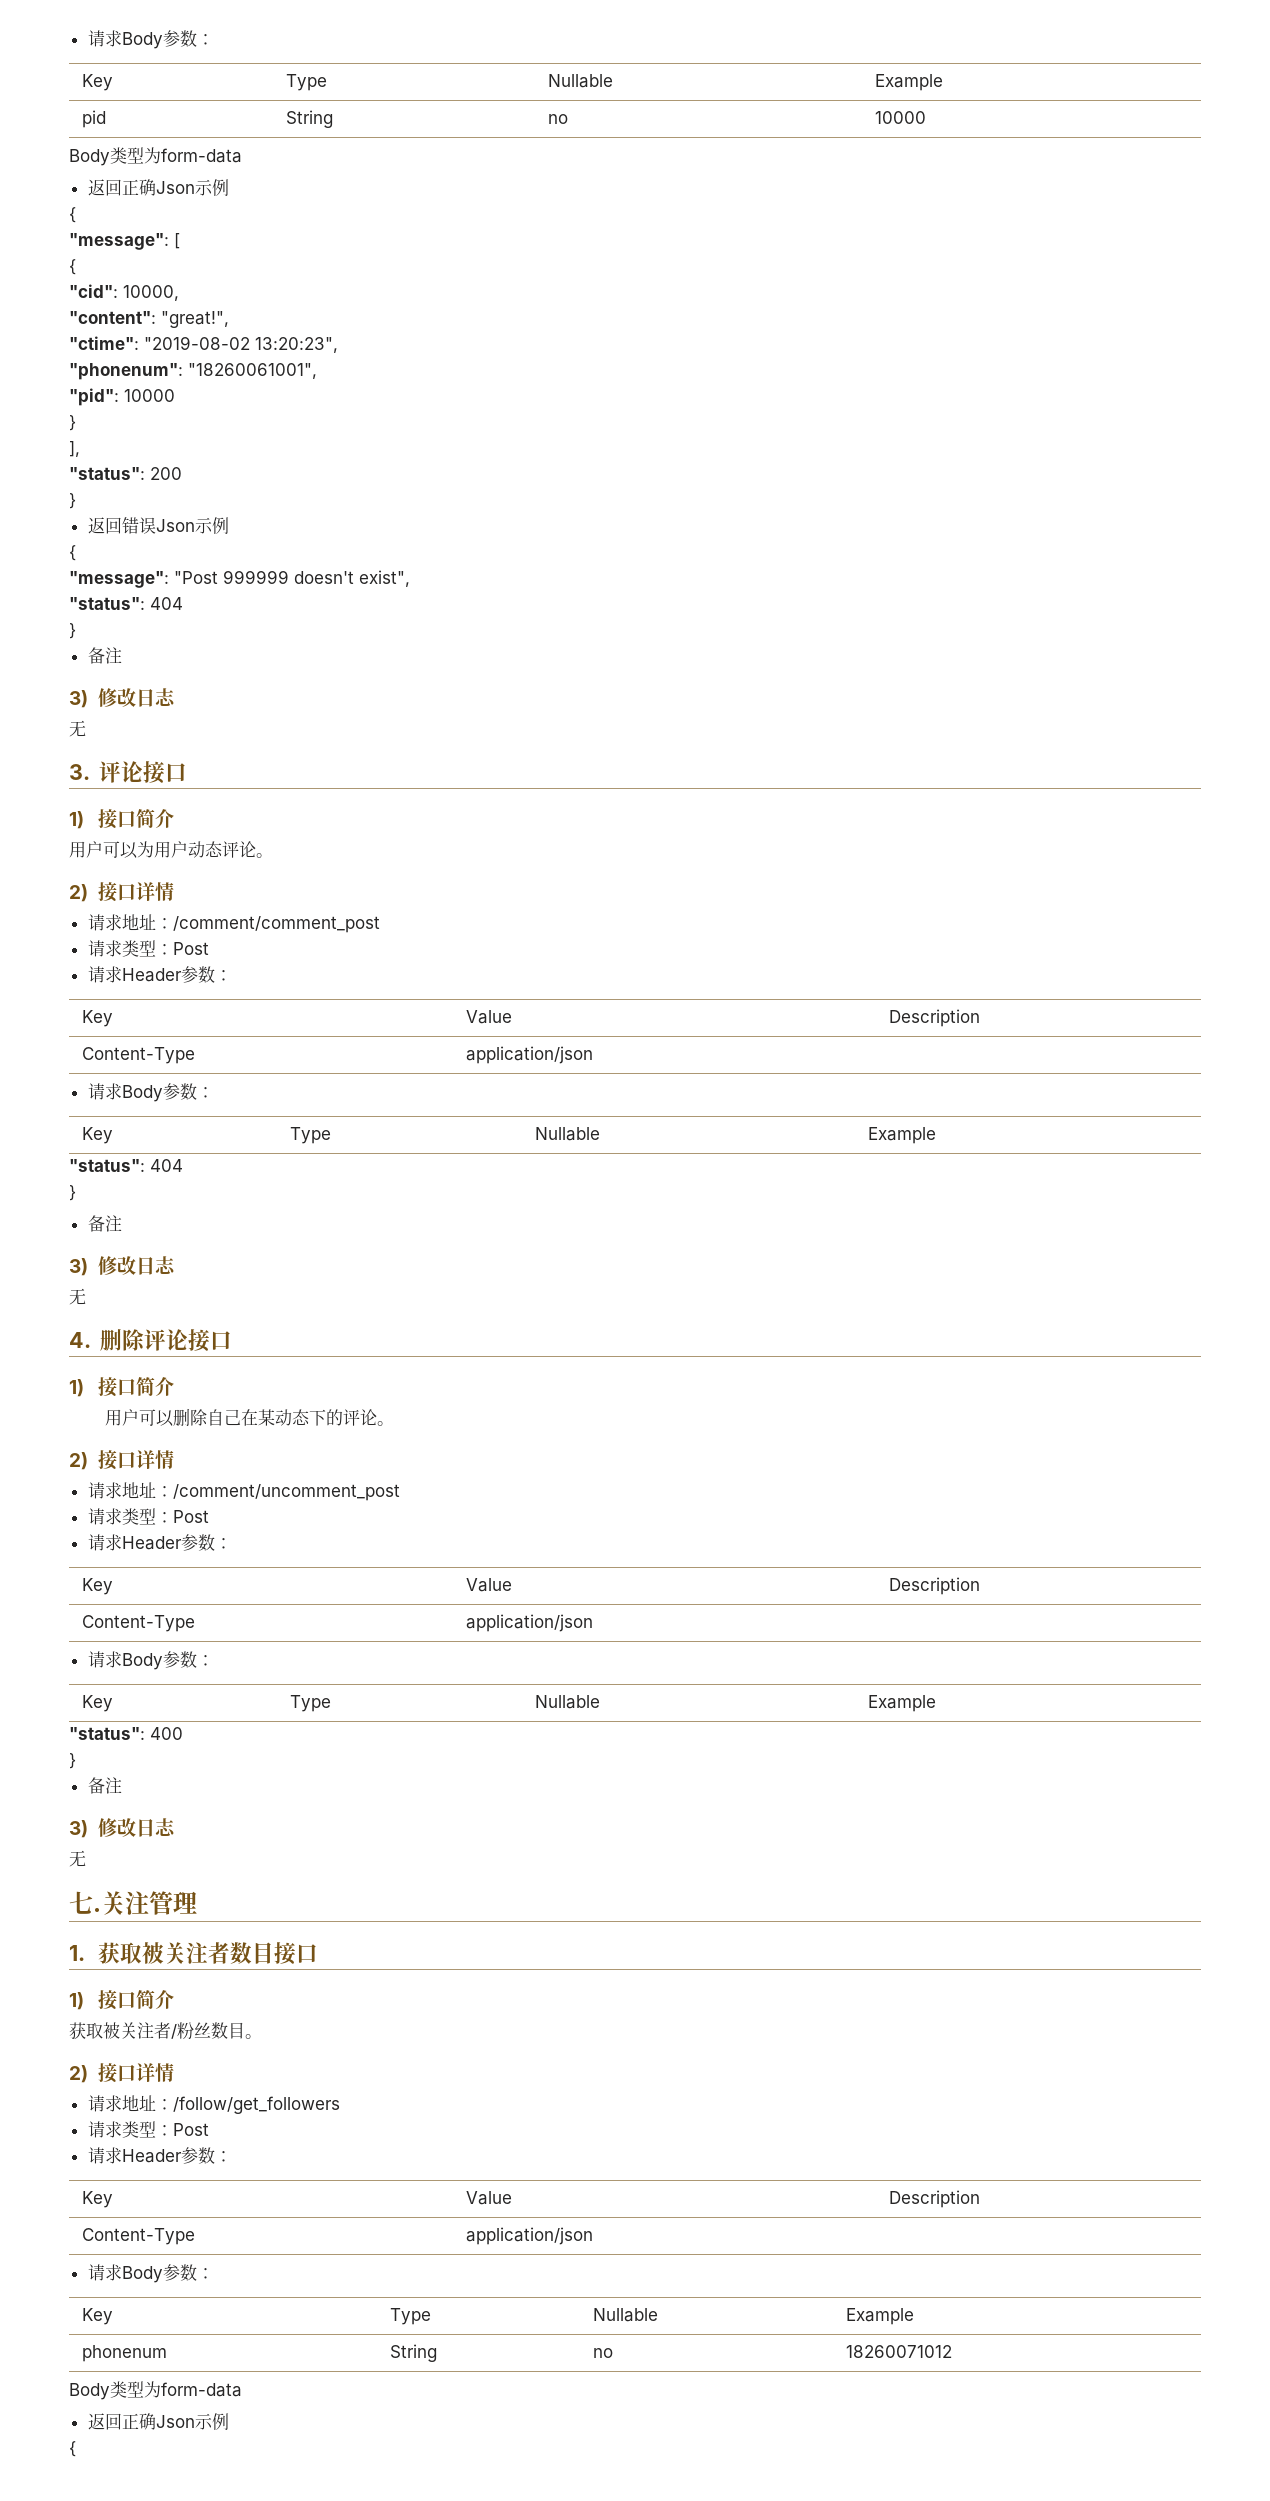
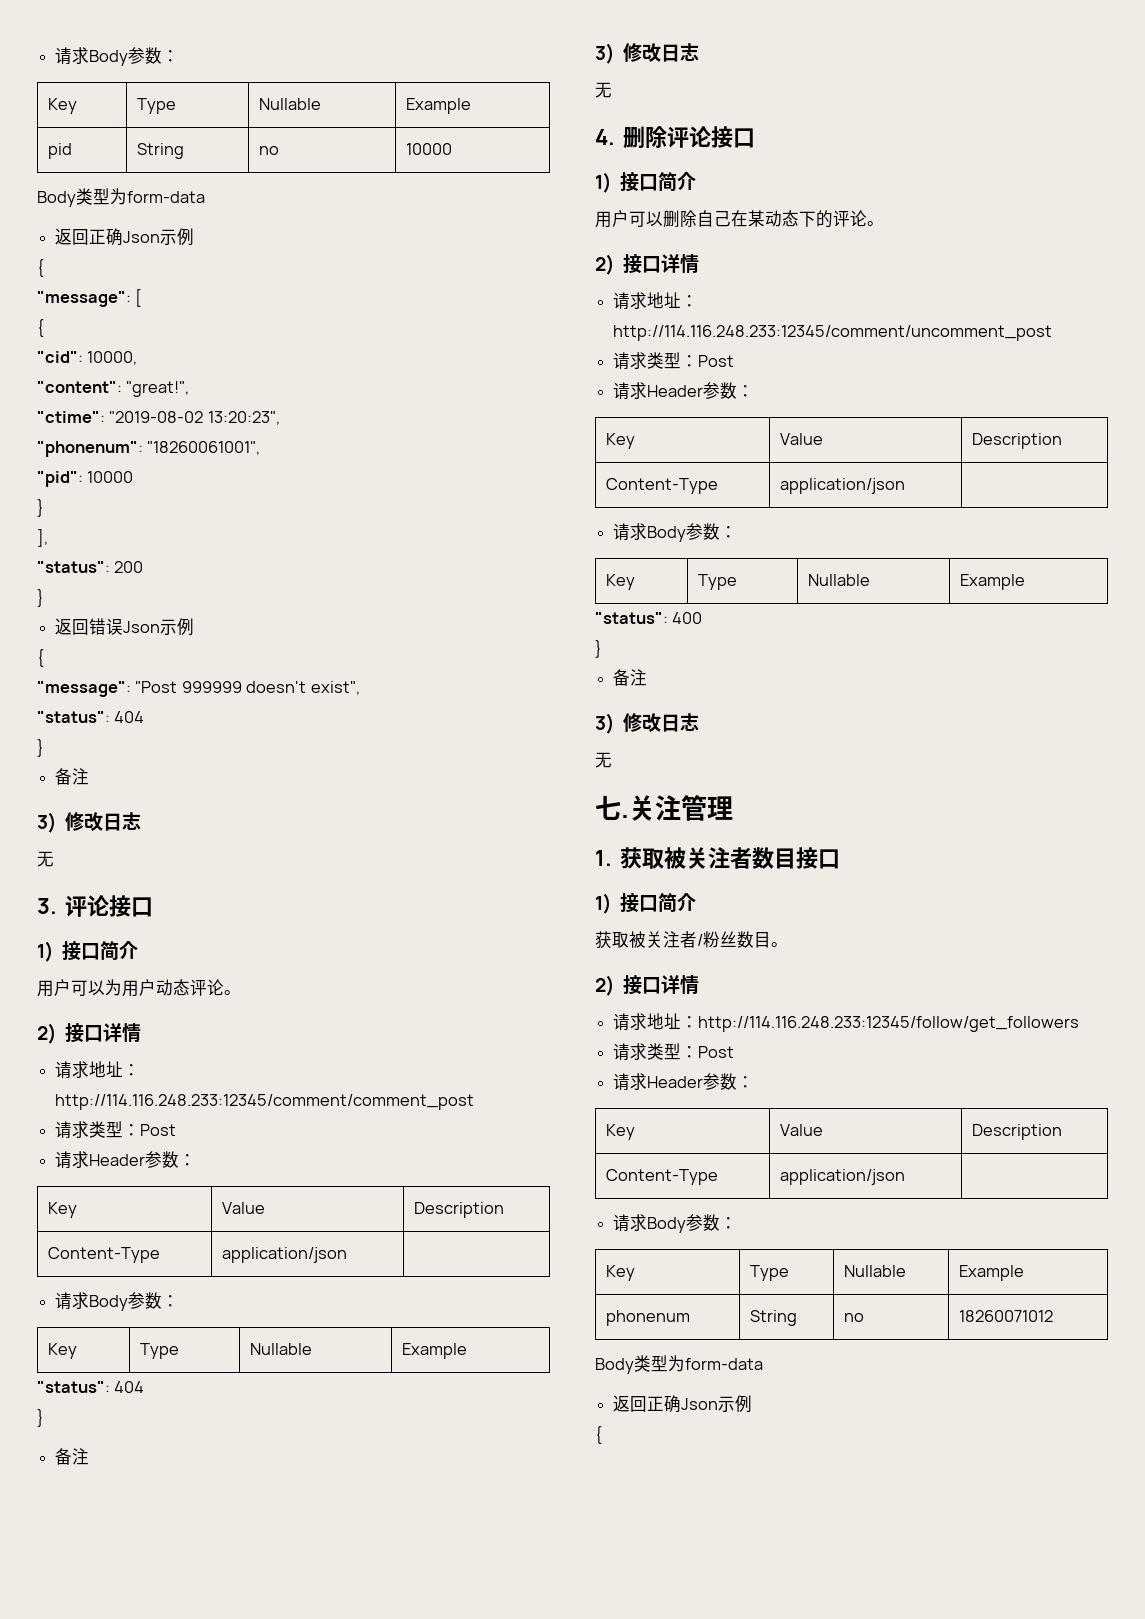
[172,916,380,933] /comment/comment_post -> [55,1094,475,1110] http://114.116.248.233:12345/comment/comment_post
[172,1484,400,1501] /comment/uncomment_post -> [613,325,1053,341] http://114.116.248.233:12345/comment/uncomment_post
[172,2096,340,2114] /follow/get_followers -> [698,1016,1080,1032] http://114.116.248.233:12345/follow/get_followers

